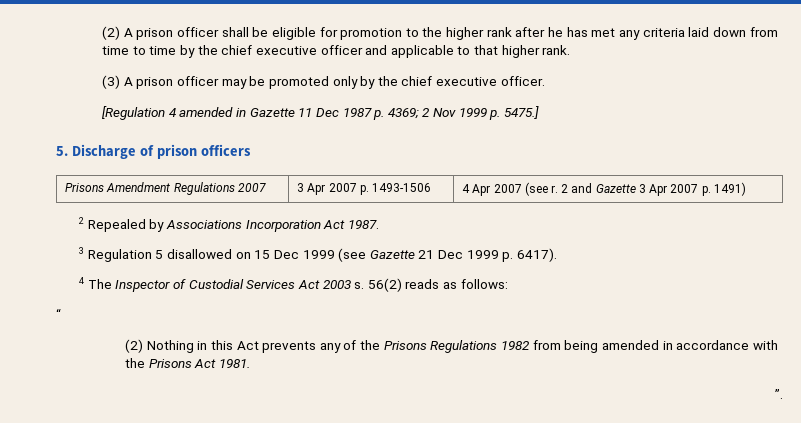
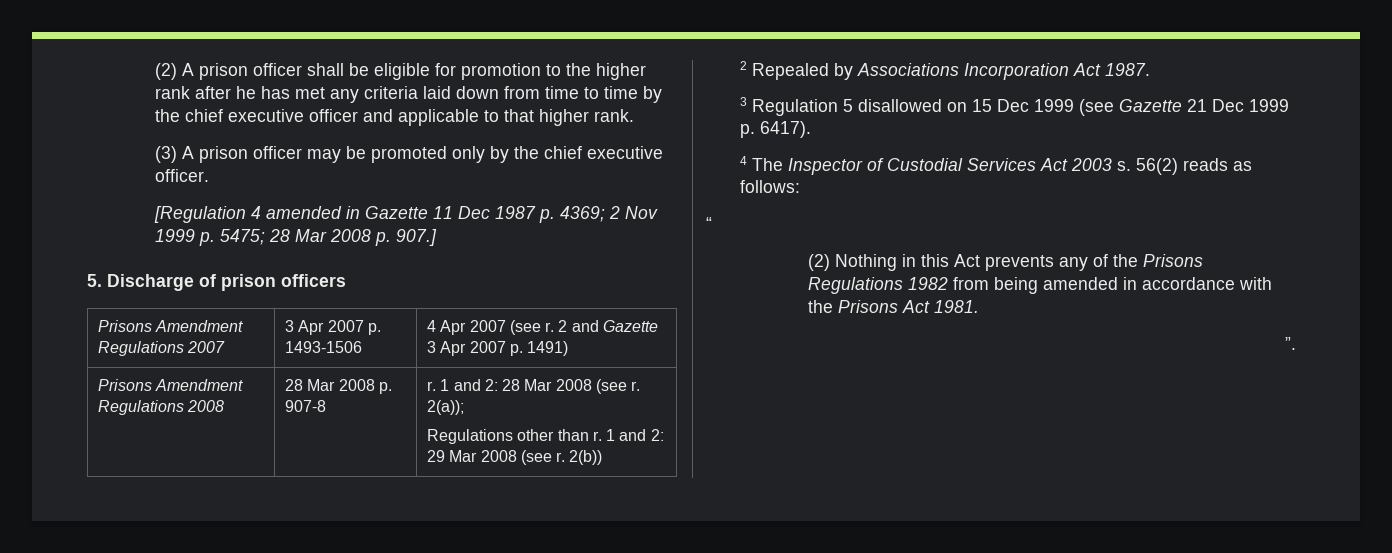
[504,106,540,119] 5475.] -> [219,229,437,246] 5475; 28 Mar 2008 p. 907.]
(746, 189) none -> [97,379,244,391] [97,400,225,415] [284,379,392,394] [284,400,326,412] [426,379,641,394] [426,400,464,415] [426,429,664,444] [426,450,603,465] // Prisons Amendment Regulations 2008 | 28 Mar 2008 p. 907-8 | r. 1 and 2: 28 Mar 2008 (see r. 2(a)); // Regulations other than r. 1 and 2: 29 Mar 2008 (see r. 2(b))

